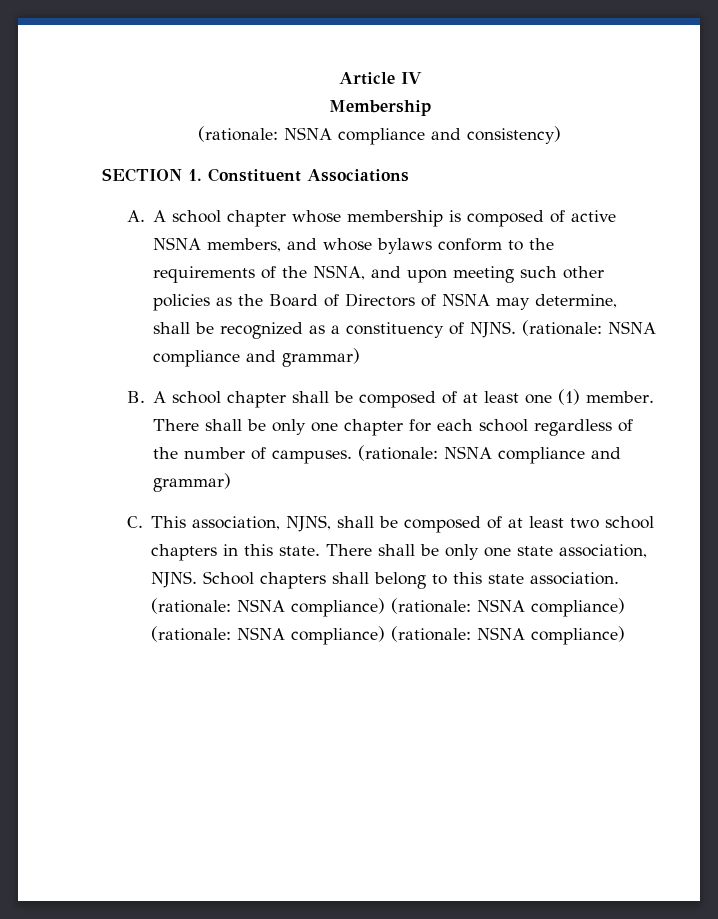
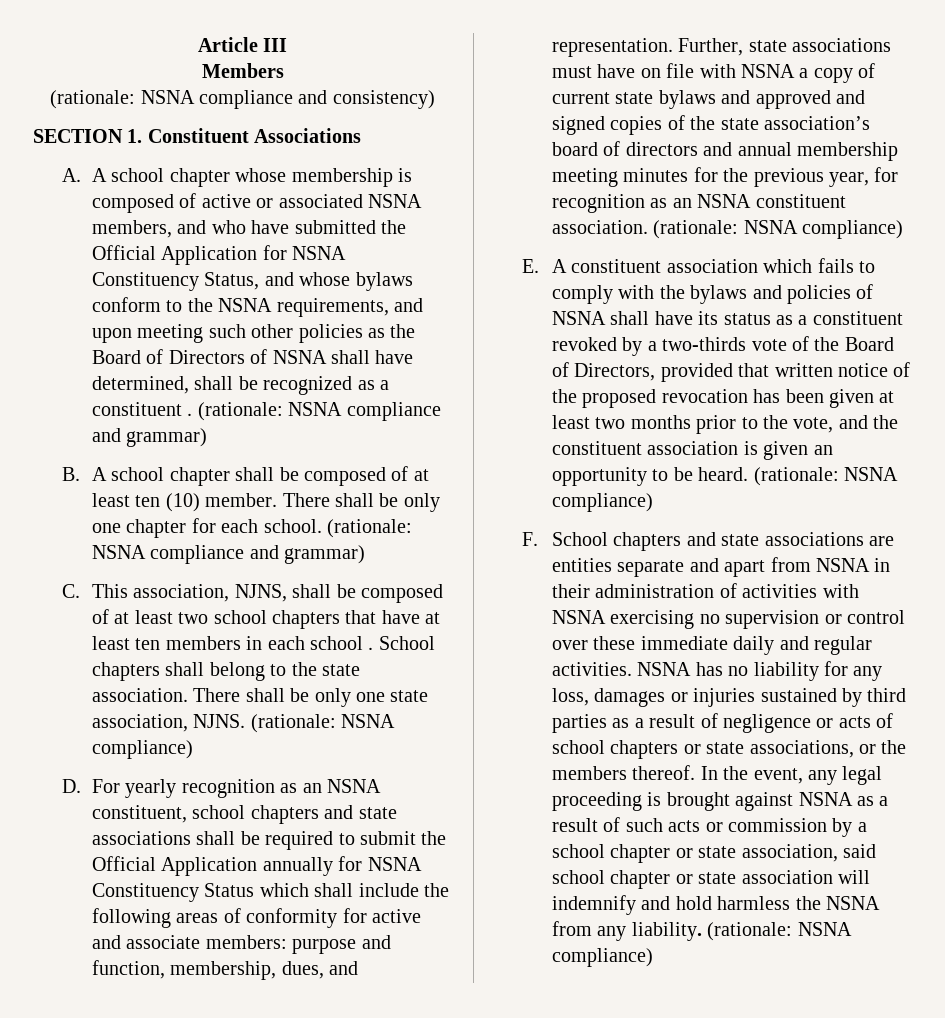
[400,72,422,84] [328,100,431,116] IV // Membership -> [263,38,288,52] [201,63,284,78] III // Members
(617, 216) none -> [256,194,363,208] or associated
(318, 244) none -> [211,220,406,234] [91,245,347,265] [91,272,294,291] who have submitted the Official Application for NSNA Constituency Status, and
[153,265,366,283] requirements of the NSNA, -> [218,298,389,317] NSNA requirements,
[496,294,618,310] may determine, -> [330,350,414,364] [91,376,189,394] shall have determined,
[346,321,517,338] constituency of NJNS. -> [91,402,193,416] constituent .
[525,389,581,405] one (1) -> [135,493,200,512] ten (10)
[479,419,634,436] [153,447,353,464] school regardless of the number of campuses. -> [263,519,322,533] school.
[223,544,321,556] in this state. -> [345,610,441,624] [91,636,435,650] [91,662,360,681] [91,688,188,702] that have at least ten members in each school . School chapters shall belong to the state association.
[203,571,620,589] [151,598,626,617] [151,626,386,645] School chapters shall belong to this state association. (rationale: NSNA compliance) (rationale: NSNA compliance) (rationale: NSNA compliance) -> [250,714,396,733] [91,740,193,759] [62,779,381,798] [91,805,397,824] [91,831,447,850] [91,856,422,876] [91,883,449,902] [91,908,421,928] [91,935,391,954] [91,960,359,980] [551,38,892,57] [551,63,876,83] [551,90,865,109] [551,115,870,135] [551,141,898,161] [551,167,899,187] [551,194,846,213] [551,220,904,239] [522,258,875,273] [551,284,874,304] [551,311,903,325] [551,336,894,356] [551,362,911,382] [551,389,895,408] [551,415,899,434] [551,441,833,460] [551,467,898,486] [551,493,653,512] [522,532,894,551] [551,557,891,577] [551,583,859,598] [551,610,905,629] [551,636,872,655] [551,661,883,681] [551,688,907,707] [551,713,894,733] [551,740,907,759] [551,765,883,785] [551,792,889,811] [551,817,867,837] [551,844,876,863] [551,870,870,889] [551,895,880,915] [551,921,702,941] (rationale: NSNA compliance) // D. For yearly recognition as an NSNA constituent, school chapters and state associations shall be required to submit the Official Application annually for NSNA Constituency Status which shall include the following areas of conformity for active and associate members: purpose and function, membership, dues, and representation. Further, state associations must have on file with NSNA a copy of current state bylaws and approved and signed copies of the state association’s board of directors and annual membership meeting minutes for the previous year, for recognition as an NSNA constituent association. (rationale: NSNA compliance) // E. A constituent association which fails to comply with the bylaws and policies of NSNA shall have its status as a constituent revoked by a two-thirds vote of the Board of Directors, provided that written notice of the proposed revocation has been given at least two months prior to the vote, and the constituent association is given an opportunity to be heard. (rationale: NSNA compliance) // F. School chapters and state associations are entities separate and apart from NSNA in their administration of activities with NSNA exercising no supervision or control over these immediate daily and regular activities. NSNA has no liability for any loss, damages or injuries sustained by third parties as a result of negligence or acts of school chapters or state associations, or the members thereof. In the event, any legal proceeding is brought against NSNA as a result of such acts or commission by a school chapter or state association, said school chapter or state association will indemnify and hold harmless the NSNA from any liability.

